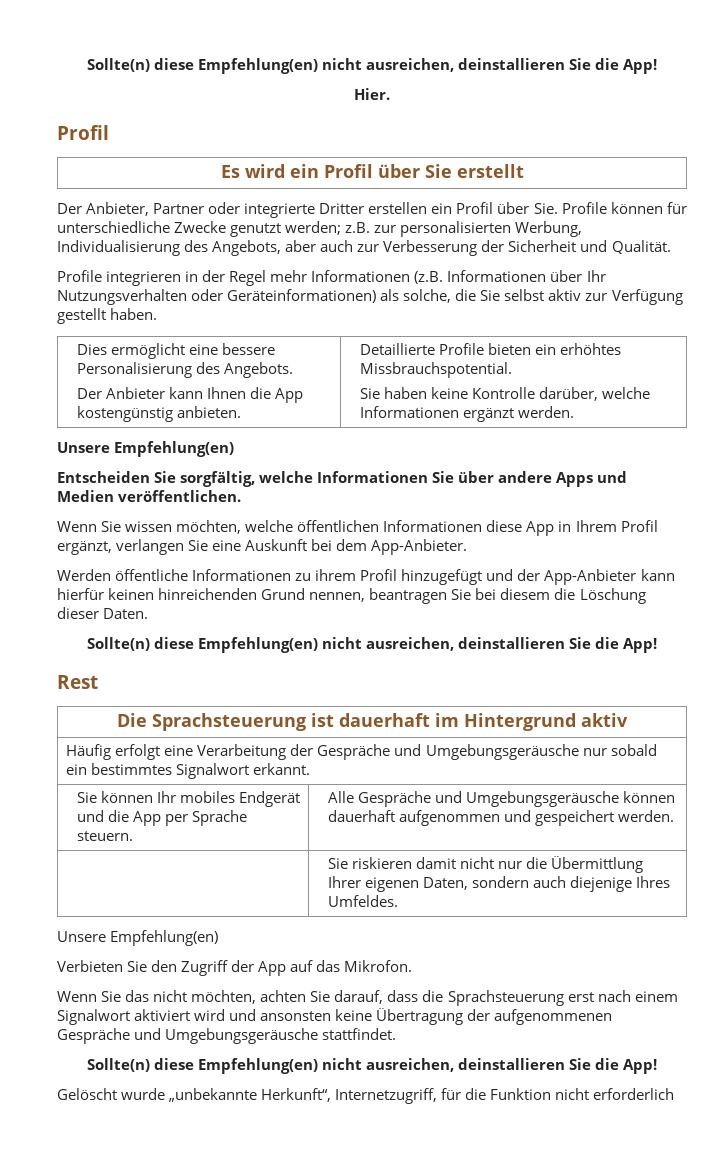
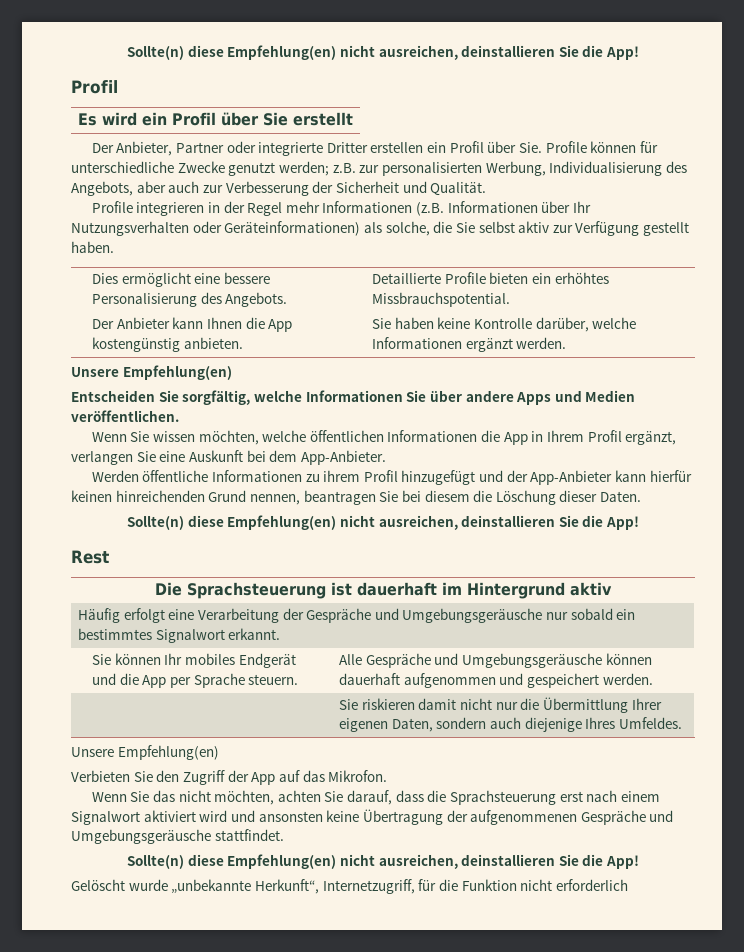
[86,58,658,74] [354,88,390,100] Sollte(n) diese Empfehlung(en) nicht ausreichen, deinstallieren Sie die App! // Hier. -> [126,45,640,60] Sollte(n) diese Empfehlung(en) nicht ausreichen, deinstallieren Sie die App!
[486,520,523,532] diese -> [481,430,501,442] die

